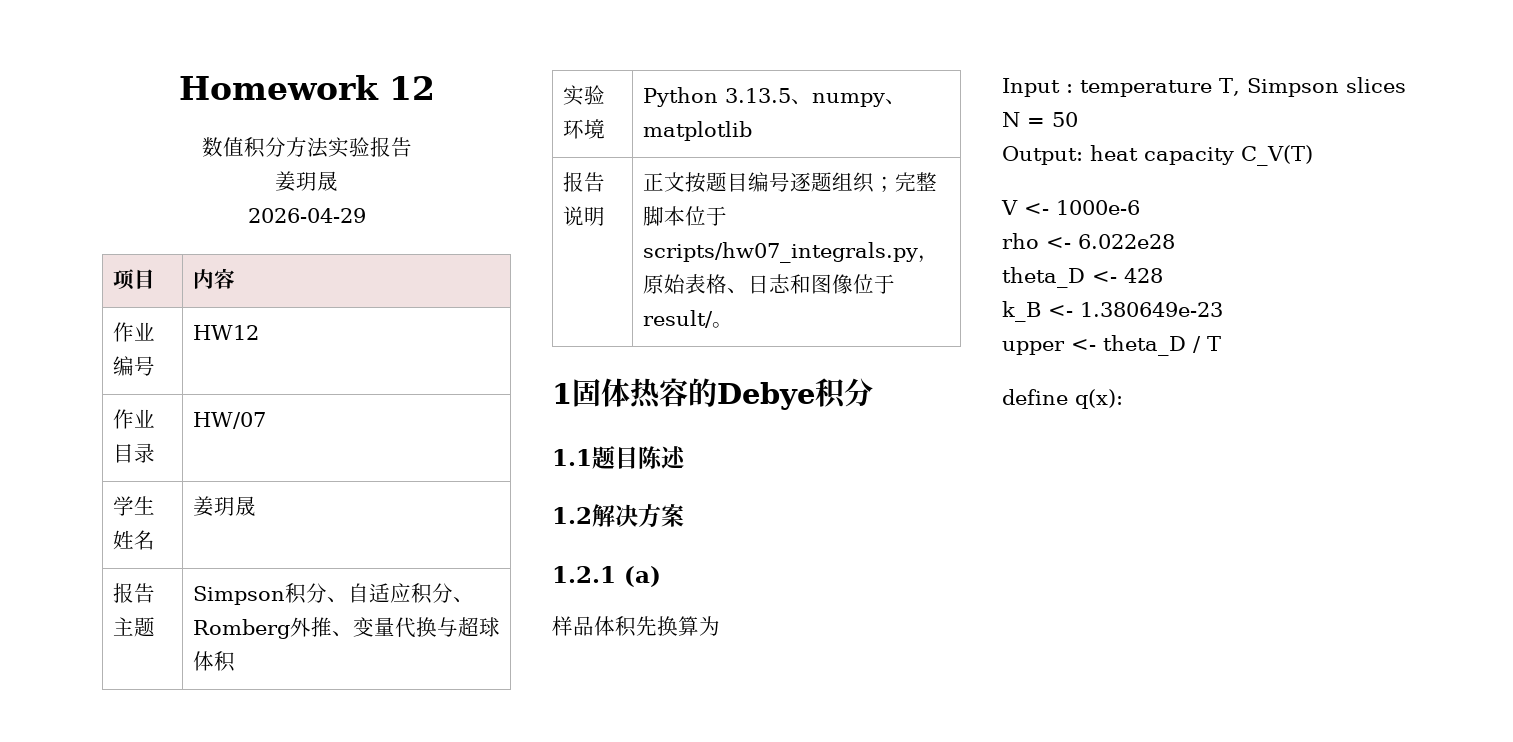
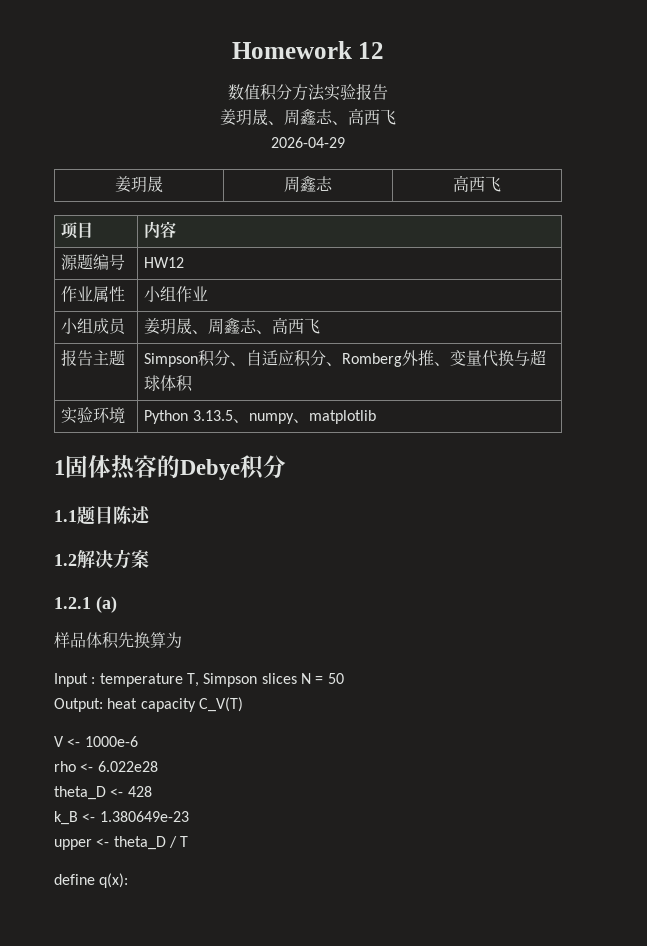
[247,208,366,223] // 2026-04-29 -> [268,108,396,126] [271,137,345,148] [115,176,163,193] [284,176,333,193] [453,175,501,192] 、周鑫志、高西飞 // 2026-04-29 // 姜玥晟 | 周鑫志 | 高西飞
[112,322,155,342] 作业 -> [61,254,94,270] 源题
[112,443,155,463] [192,412,266,429] [112,496,155,516] [112,530,155,550] [192,496,256,517] 目录 | HW/07 // 学生姓名 | 姜玥晟 -> [93,286,126,302] [144,286,209,302] [61,318,127,335] [144,317,321,335] 属性 | 小组作业 // 小组成员 | 姜玥晟、周鑫志、高西飞
[562,172,605,192] [562,206,605,226] [642,172,937,193] [642,206,727,226] [642,242,939,263] [642,274,895,294] [642,310,733,328] // 报告说明 | 正文按题目编号逐题组织；完整脚本位于scripts/hw07_integrals.py，原始表格、日志和图像位于result/。 -> (376, 417) none

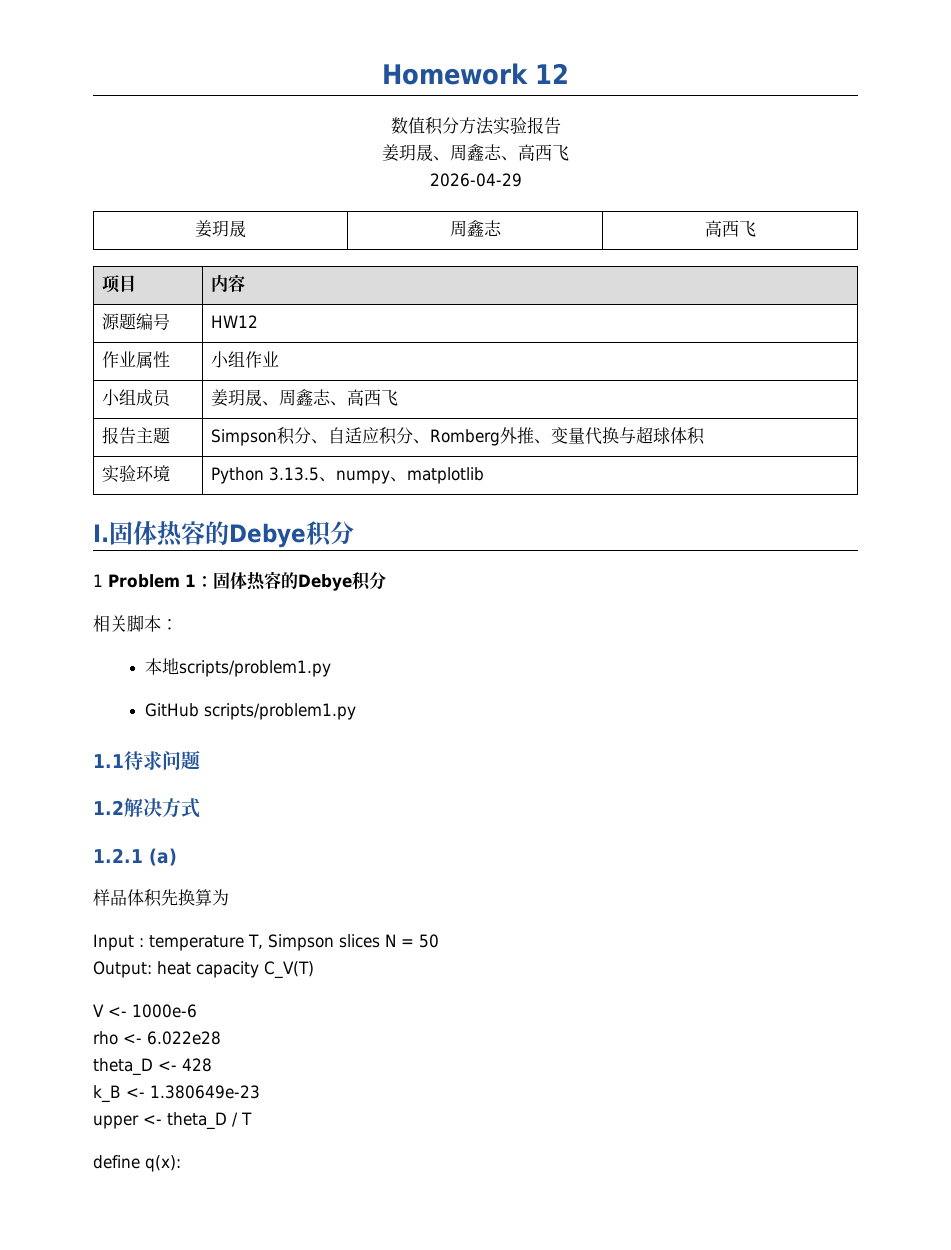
[54,455,286,480] 1固体热容的Debye积分 -> [93,520,354,548] [93,571,386,591] [93,615,178,632] [145,658,332,677] [145,703,357,720] I.固体热容的Debye积分 // 1 Problem 1：固体热容的Debye积分 // 相关脚本： // 本地scripts/problem1.py // GitHub scripts/problem1.py
[77,505,151,525] 题目陈述 -> [124,750,200,770] 待求问题
[131,550,149,568] 案 -> [181,798,200,818] 式

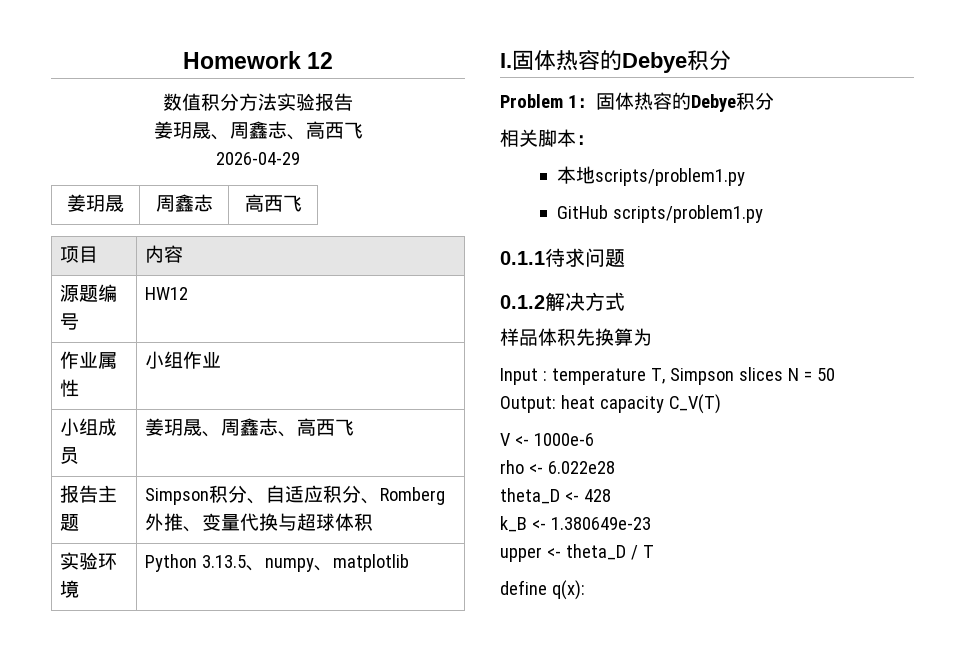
[93,574,103,587] 1 -> (731, 60) none
[93,754,124,768] 1.1 -> [500,251,545,265] 0.1.1
[93,800,124,815] 1.2 -> [500,295,545,309] 0.1.2
[93,848,177,866] // 1.2.1 (a) -> (625, 301) none

